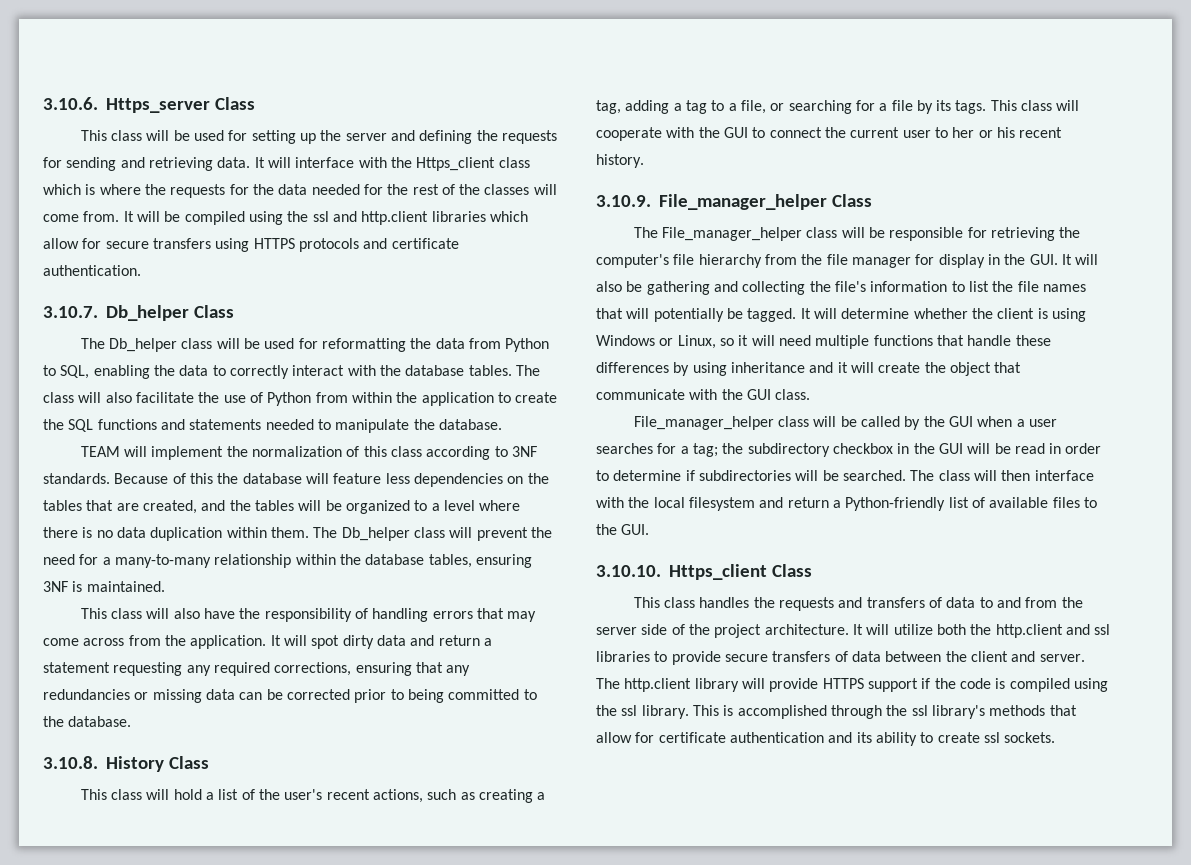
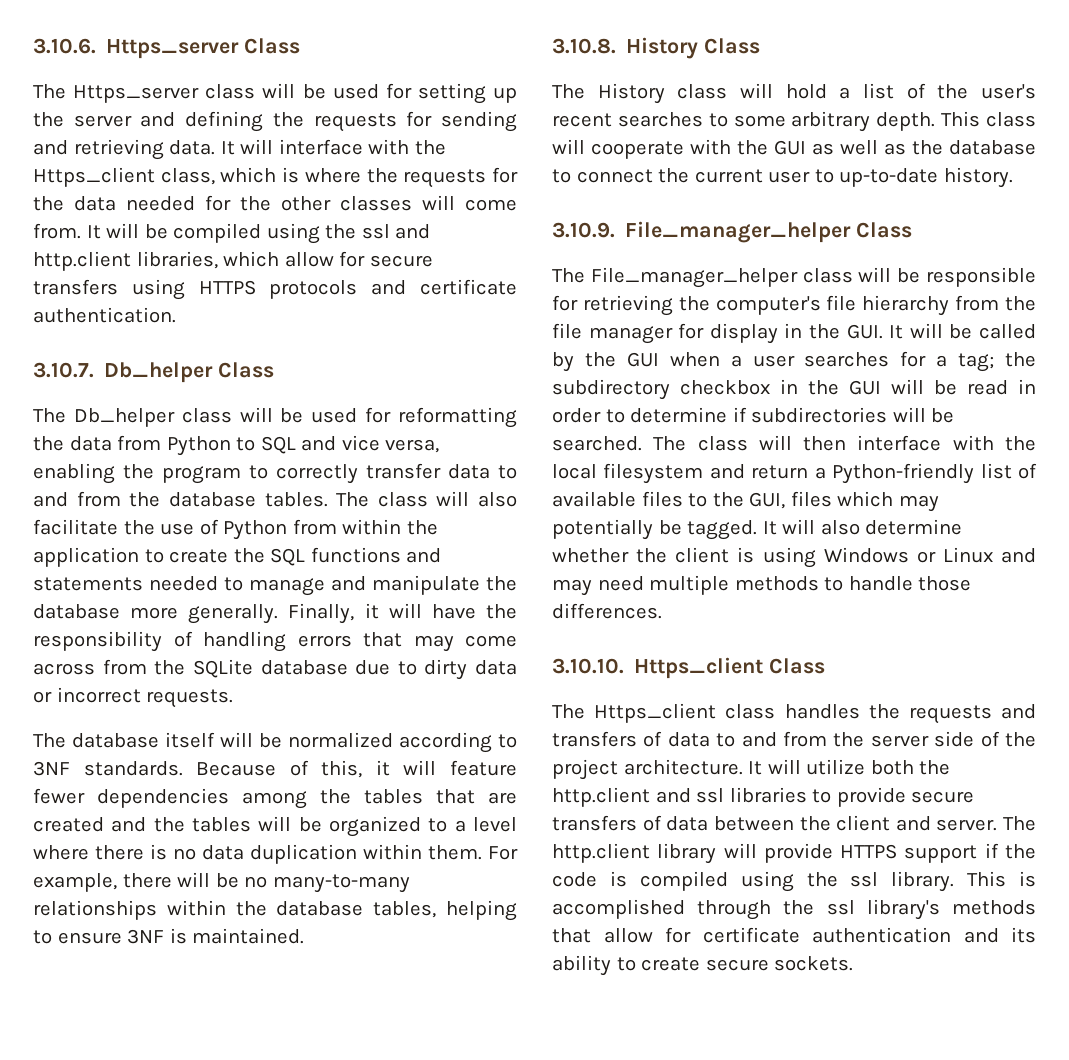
[80,130,107,141] This -> [33,84,200,103] The Https_server
[498,157,530,168] class -> [160,168,215,185] class,
[412,184,481,195] rest of the -> [281,196,331,211] other
[431,211,486,222] libraries -> [136,251,218,269] libraries,
[60,365,376,379] SQL, enabling the data to correctly interact with -> [260,435,440,454] [33,463,517,484] [33,491,121,507] SQL and vice versa, enabling the program to correctly transfer data to and from
[335,419,502,433] [80,446,422,460] manipulate the database. // TEAM will implement the normalization of this class -> [249,575,517,596] [33,603,518,624] [33,631,517,652] [33,659,517,680] [33,687,234,708] [33,732,393,748] manage and manipulate the database more generally. Finally, it will have the responsibility of handling errors that may come across from the SQLite database due to dirty data or incorrect requests. // The database itself will be normalized
[189,473,524,487] this the database will feature less dependencies on -> [321,760,517,778] [33,788,307,809] this, it will feature fewer dependencies among
[142,500,197,514] created, -> [33,817,104,832] created
[313,527,552,541] [43,554,292,568] The Db_helper class will prevent the need for a many-to-many relationship -> [488,846,518,860] [33,872,410,893] [33,900,157,920] For example, there will be no many-to-many relationships
[475,554,532,568] ensuring -> [446,900,517,921] [33,930,122,944] helping to ensure
[80,608,537,622] [43,635,492,649] [43,662,471,676] [43,689,537,703] [43,716,132,727] // This class will also have the responsibility of handling errors that may come across from the application. It will spot dirty data and return a statement requesting any required corrections, ensuring that any redundancies or missing data can be corrected prior to being committed to the database. -> (305, 936) none
[80,789,107,800] This -> [552,83,665,104] The History
[372,789,546,803] [596,100,987,114] actions, such as creating a tag, adding a tag to a file, or searching for a file by its tags. -> [617,111,936,132] searches to some arbitrary depth.
(748, 132) none -> [812,140,1036,155] as well as the database
[952,127,1063,138] her or his recent -> [839,168,939,187] up-to-date
[596,281,1086,295] [596,308,1086,322] [596,335,1051,349] [596,362,1022,376] [596,389,811,400] [633,416,837,430] also be gathering and collecting the file's information to list the file names that will potentially be tagged. It will determine whether the client is using Windows or Linux, so it will need multiple functions that handle these differences by using inheritance and it will create the object that communicate with the GUI class. // File_manager_helper class will -> (943, 330) none
[621,524,650,535] GUI. -> [749,491,939,512] [552,519,963,540] [552,547,1036,568] [552,575,972,596] [552,603,662,619] GUI, files which may potentially be tagged. It will also determine whether the client is using Windows or Linux and may need multiple methods to handle those differences.
[633,597,660,608] This -> [552,703,717,723] The Https_client
[983,732,1000,743] ssl -> [705,959,769,971] secure

